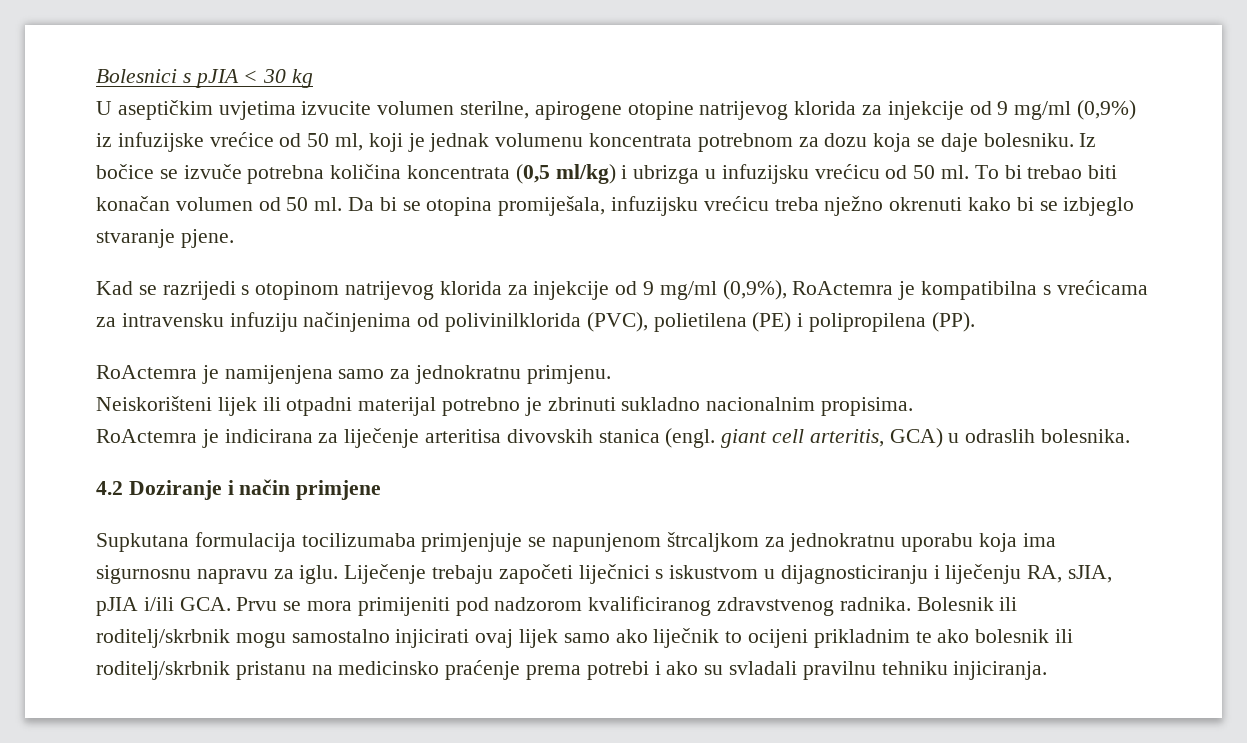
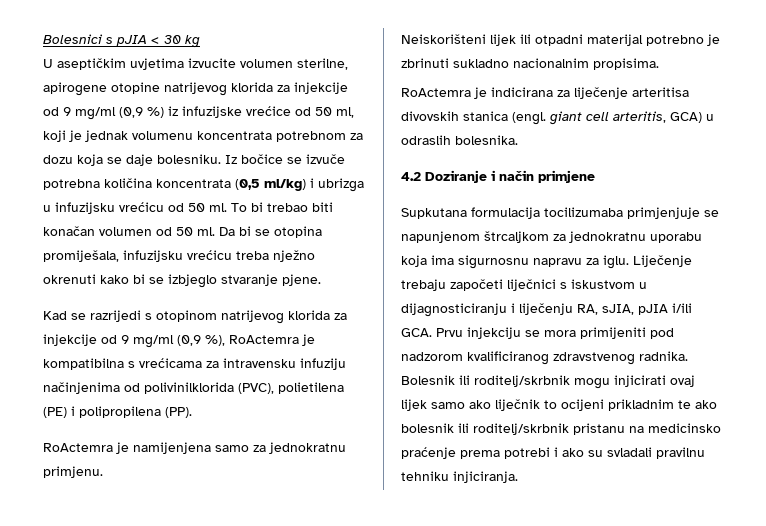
[1077,100,1137,120] (0,9%) -> [119,107,164,118] (0,9 %)
[722,280,787,300] (0,9%), -> [177,335,225,346] (0,9 %),
(278, 604) none -> [467,327,521,339] injekciju
[291,629,390,643] samostalno -> (610, 383) none

